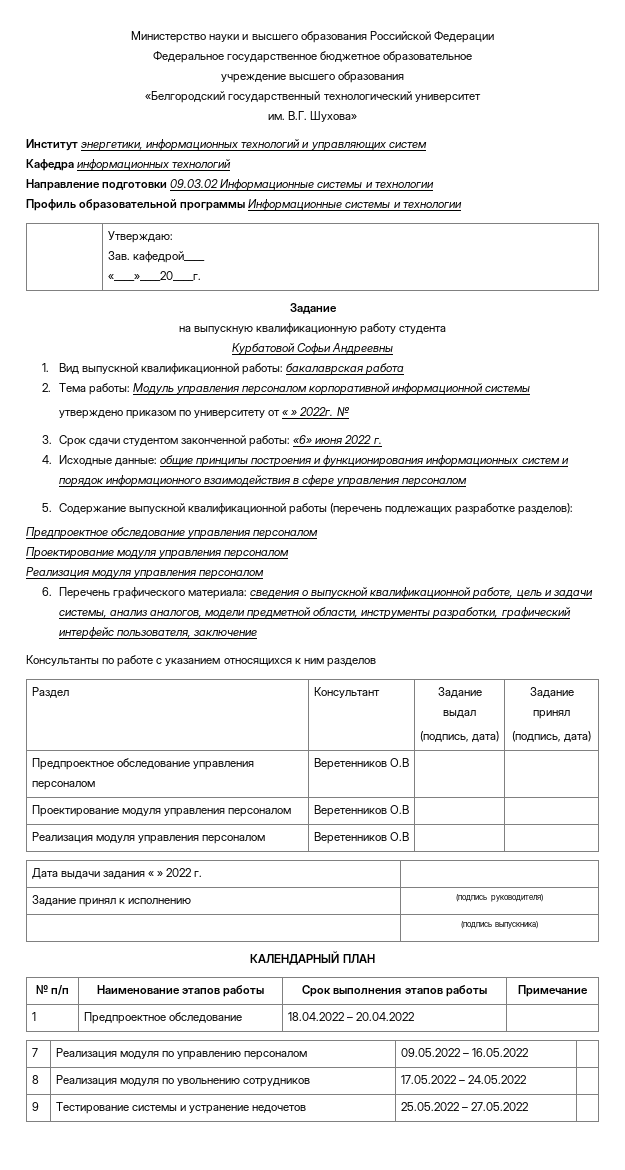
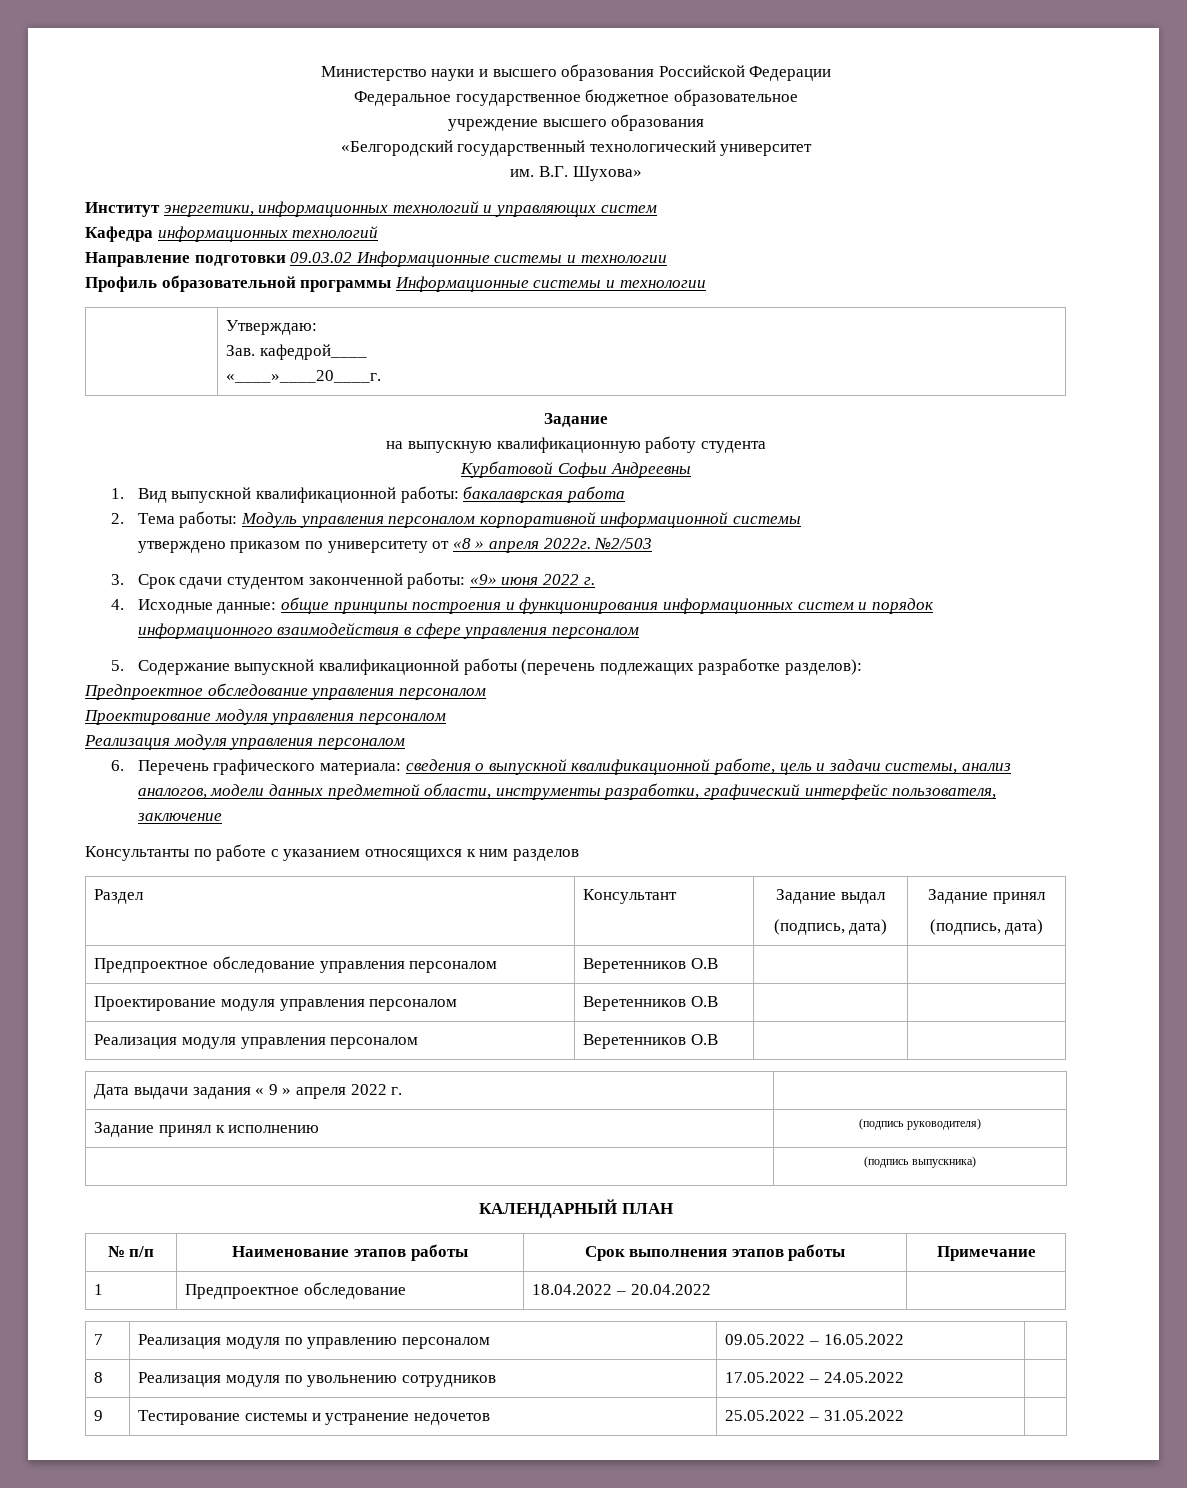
[282,407,350,416] « » 2022г. № -> [452,537,653,553] «8 » апреля 2022г. №2/503
[293,435,313,444] «6» -> [469,574,497,585] «9»
(246, 614) none -> [268,784,323,796] данных
[157,871,164,877] » -> [268,1084,346,1099] 9 » апреля
[470,1102,528,1111] 27.05.2022 -> [823,1410,904,1421] 31.05.2022

